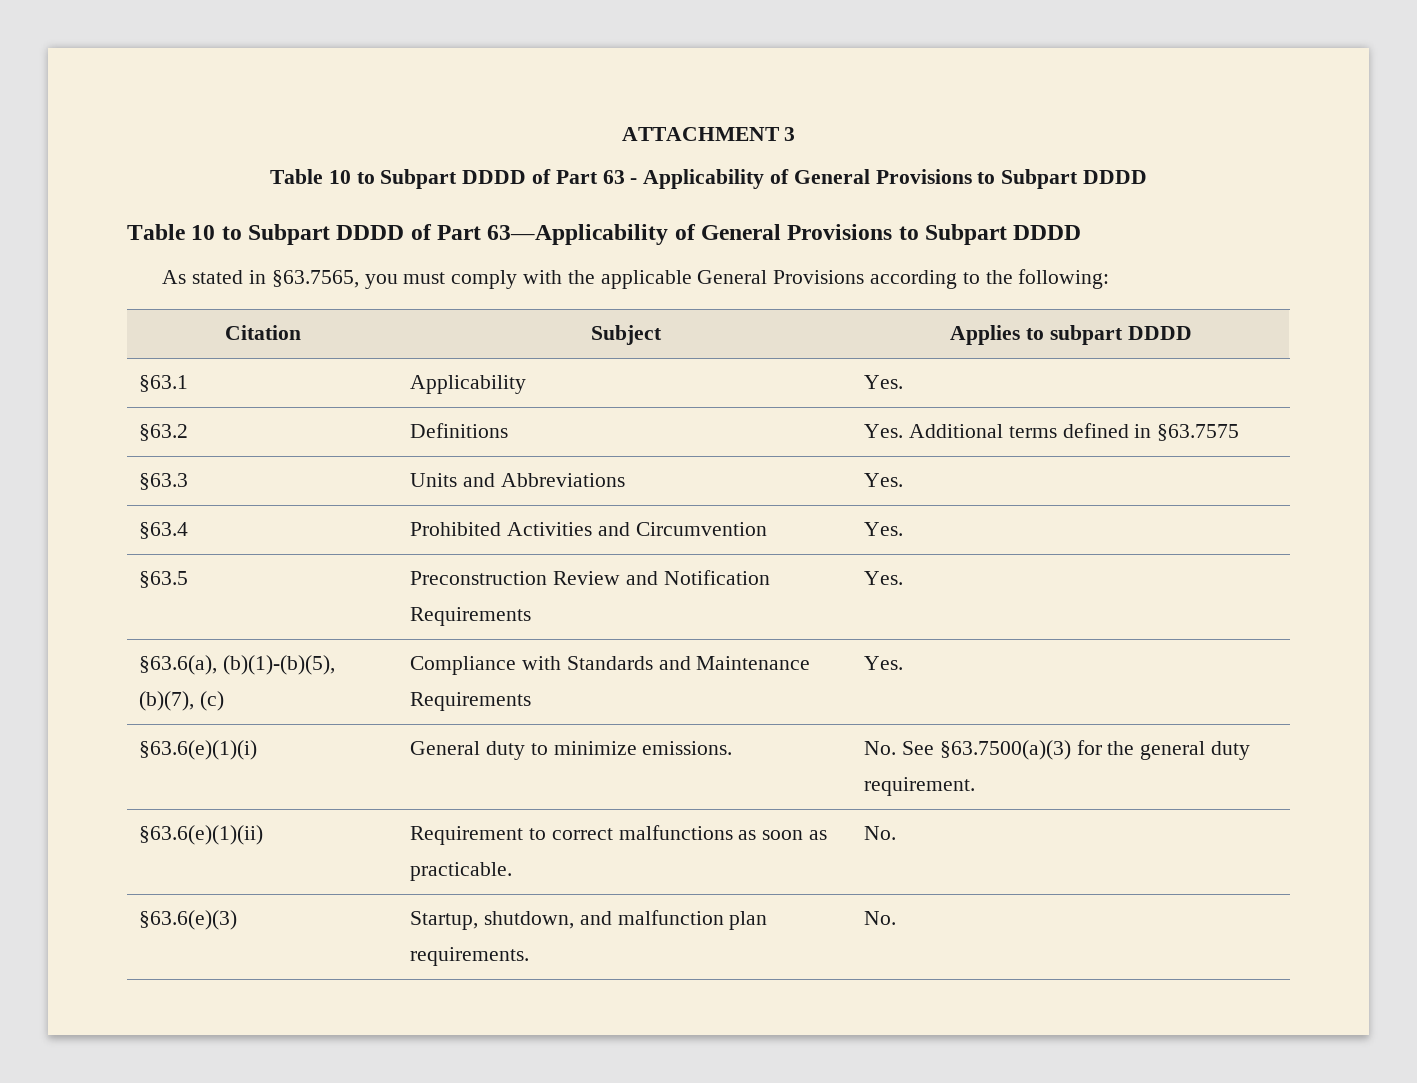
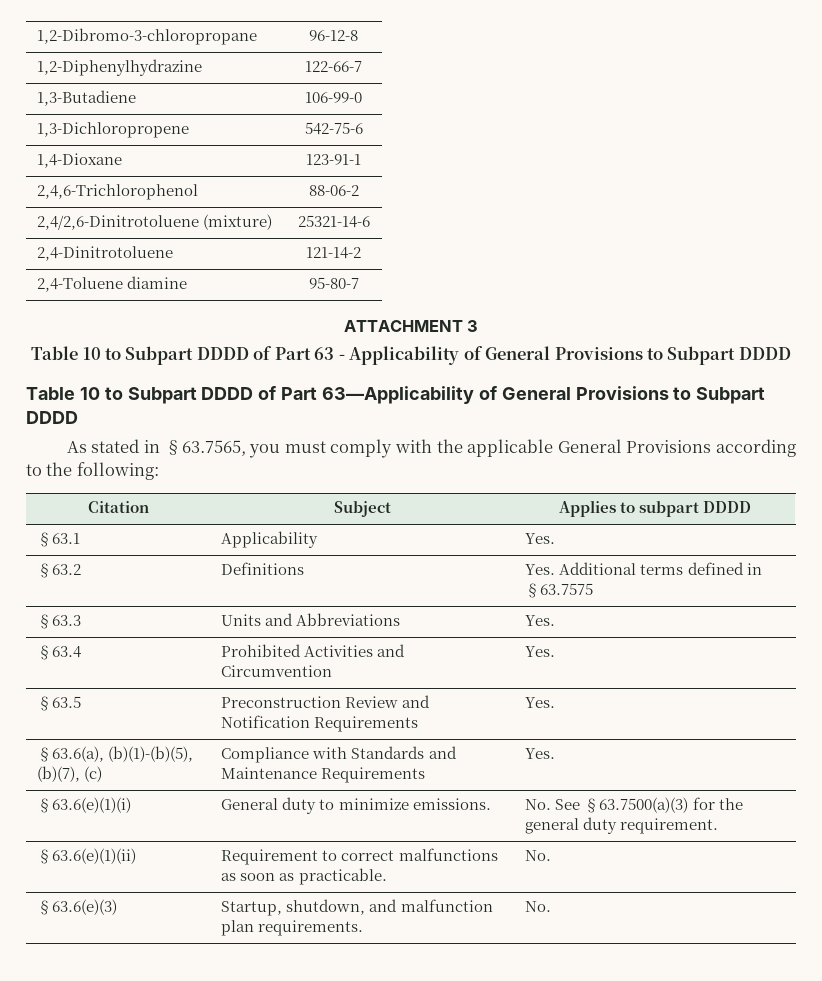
(621, 134) none -> [37,28,258,45] [309,30,358,41] [37,59,203,76] [305,61,362,72] [37,90,137,106] [305,92,362,103] [37,122,190,138] [304,122,363,135] [37,153,123,168] [306,154,361,165] [37,184,199,200] [308,185,359,196] [37,214,273,230] [297,215,370,228] [37,246,174,261] [306,247,361,259] [37,276,188,292] [308,277,359,289] 1,2-Dibromo-3-chloropropane | 96-12-8 // 1,2-Diphenylhydrazine | 122-66-7 // 1,3-Butadiene | 106-99-0 // 1,3-Dichloropropene | 542-75-6 // 1,4-Dioxane | 123-91-1 // 2,4,6-Trichlorophenol | 88-06-2 // 2,4/2,6-Dinitrotoluene (mixture) | 25321-14-6 // 2,4-Dinitrotoluene | 121-14-2 // 2,4-Toluene diamine | 95-80-7 //

